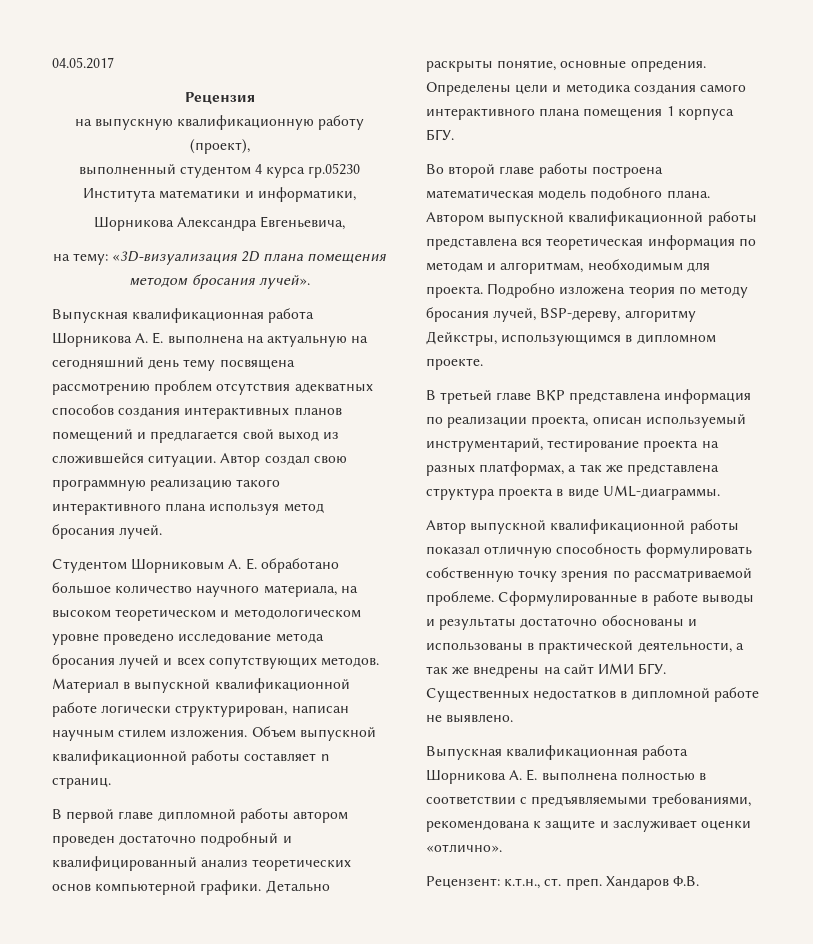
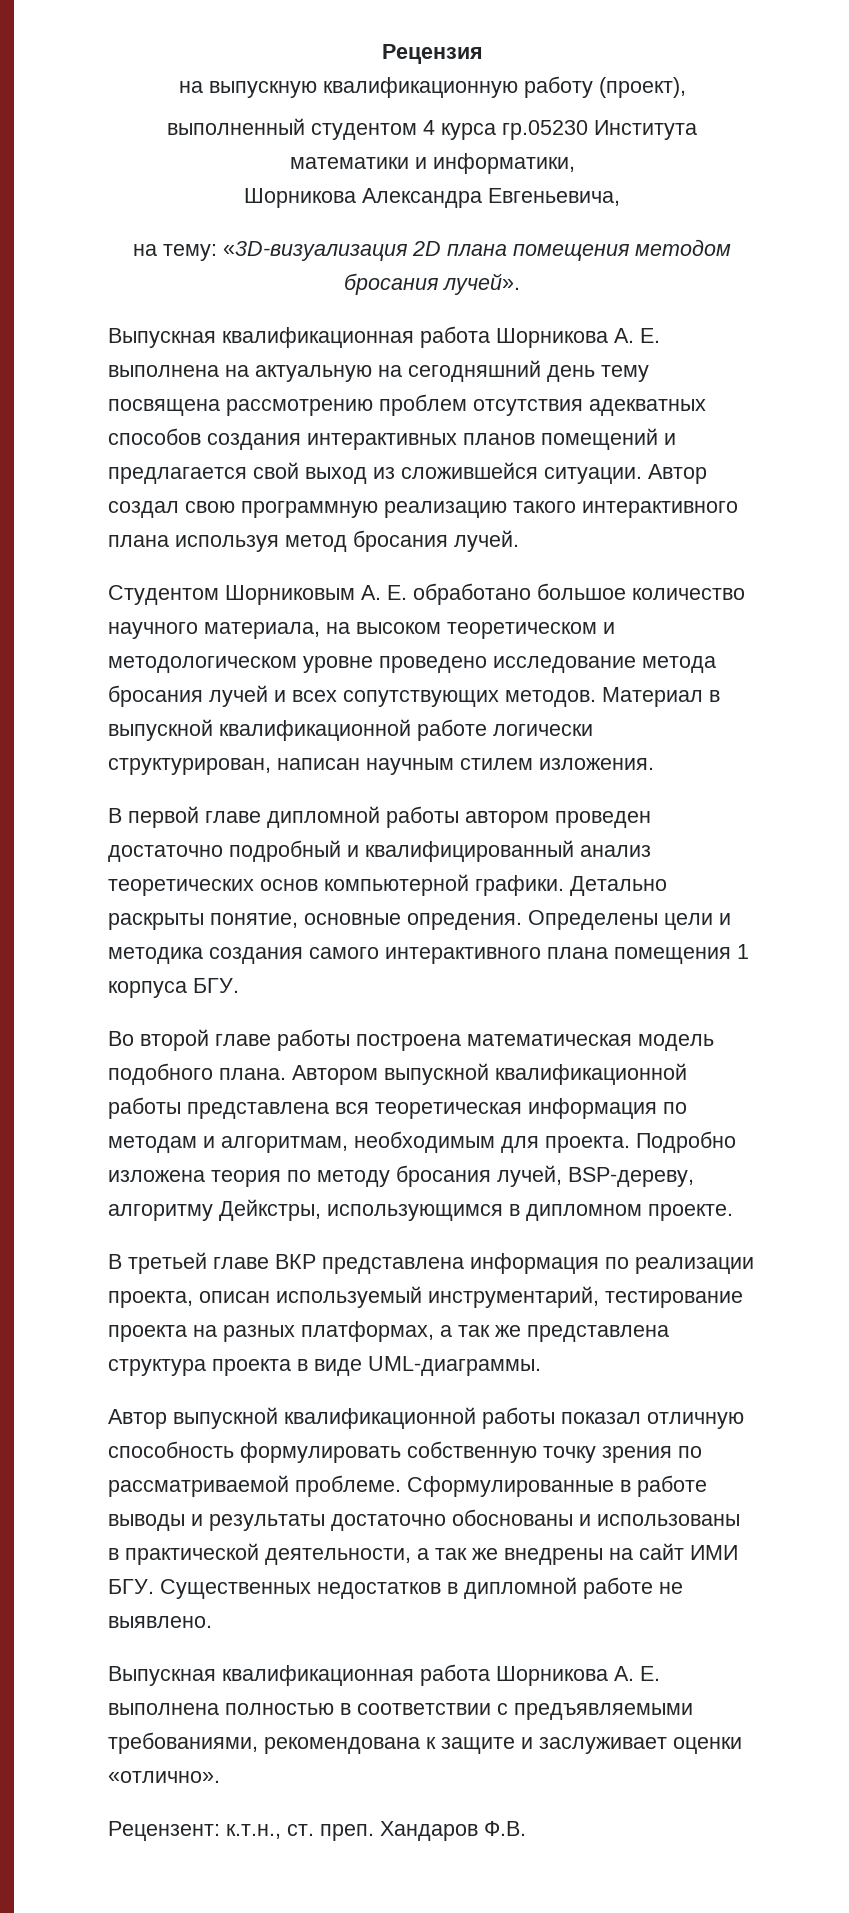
[52,57,114,69] 04.05.2017 // -> (381, 54) none
[251,726,376,741] [52,750,329,765] [52,777,111,789] Объем выпускной квалификационной работы составляет n страниц. -> (654, 764) none

